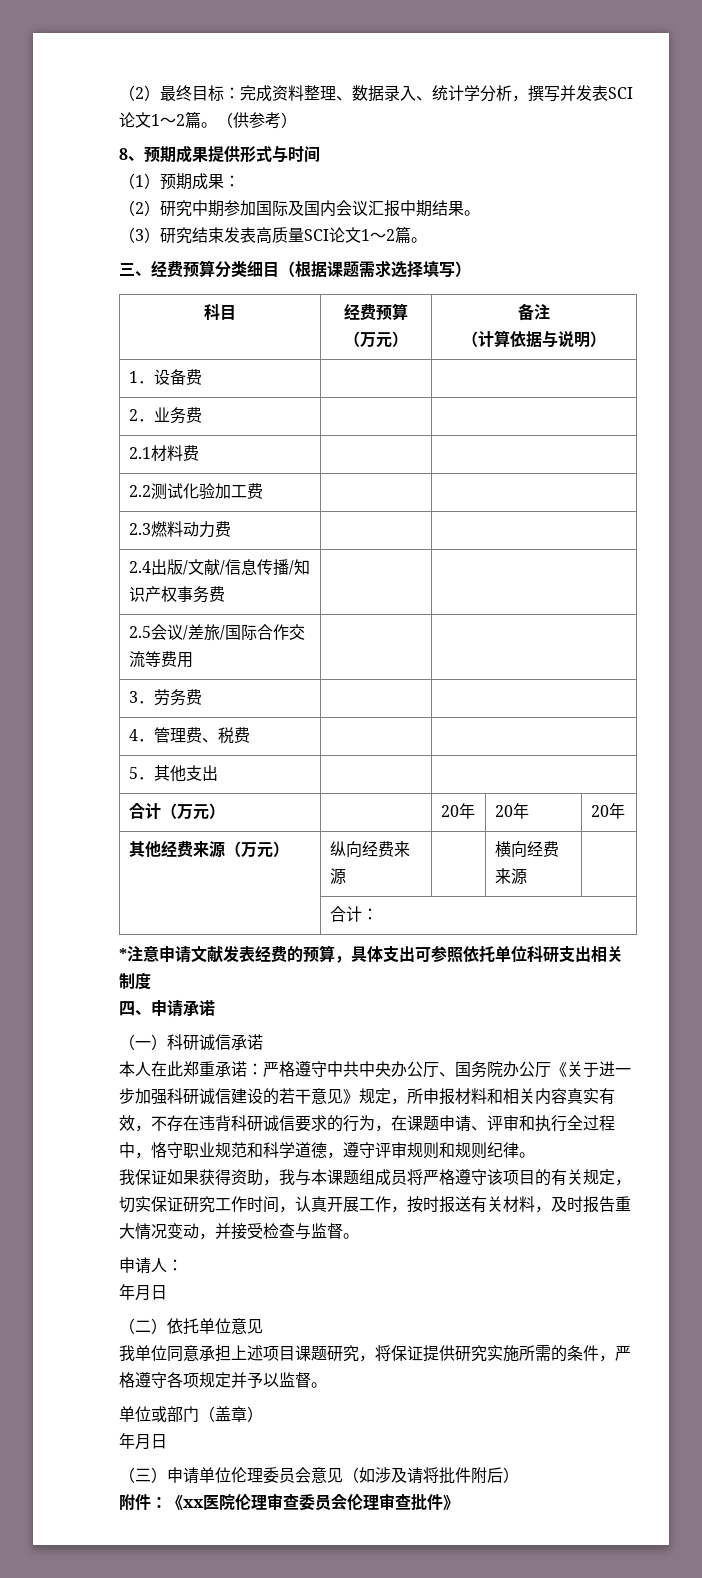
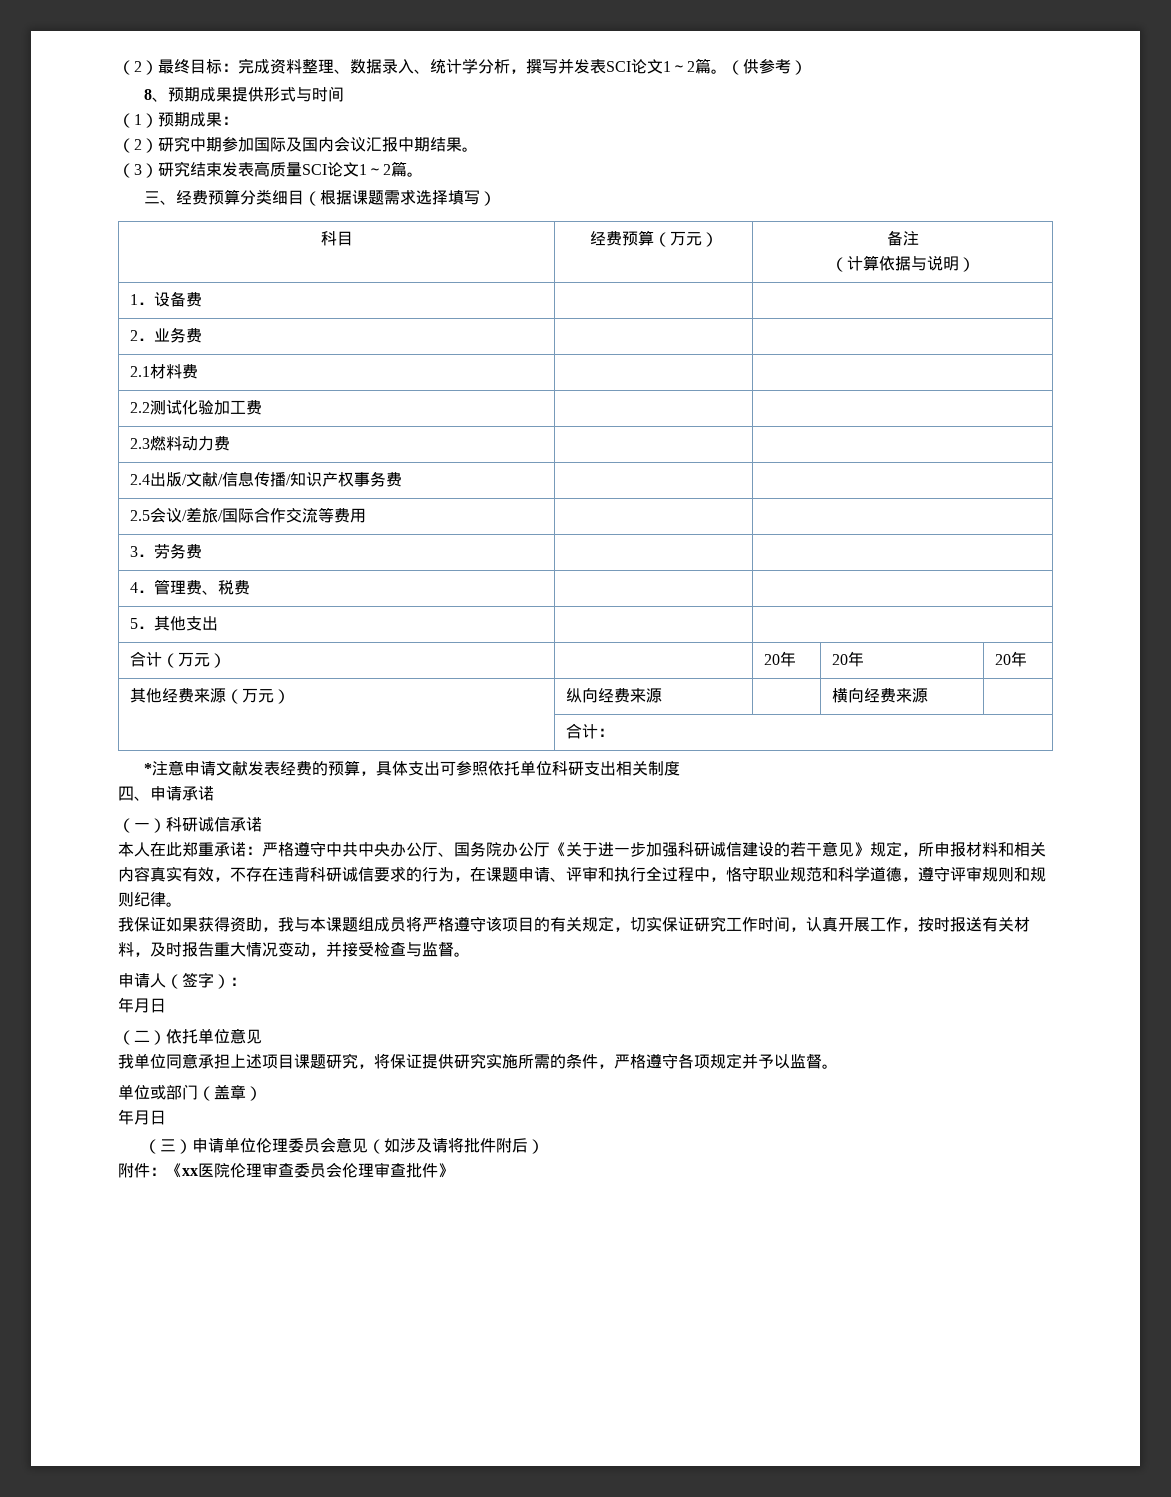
(167, 1265) none -> [166,972,230,989] （签字）

